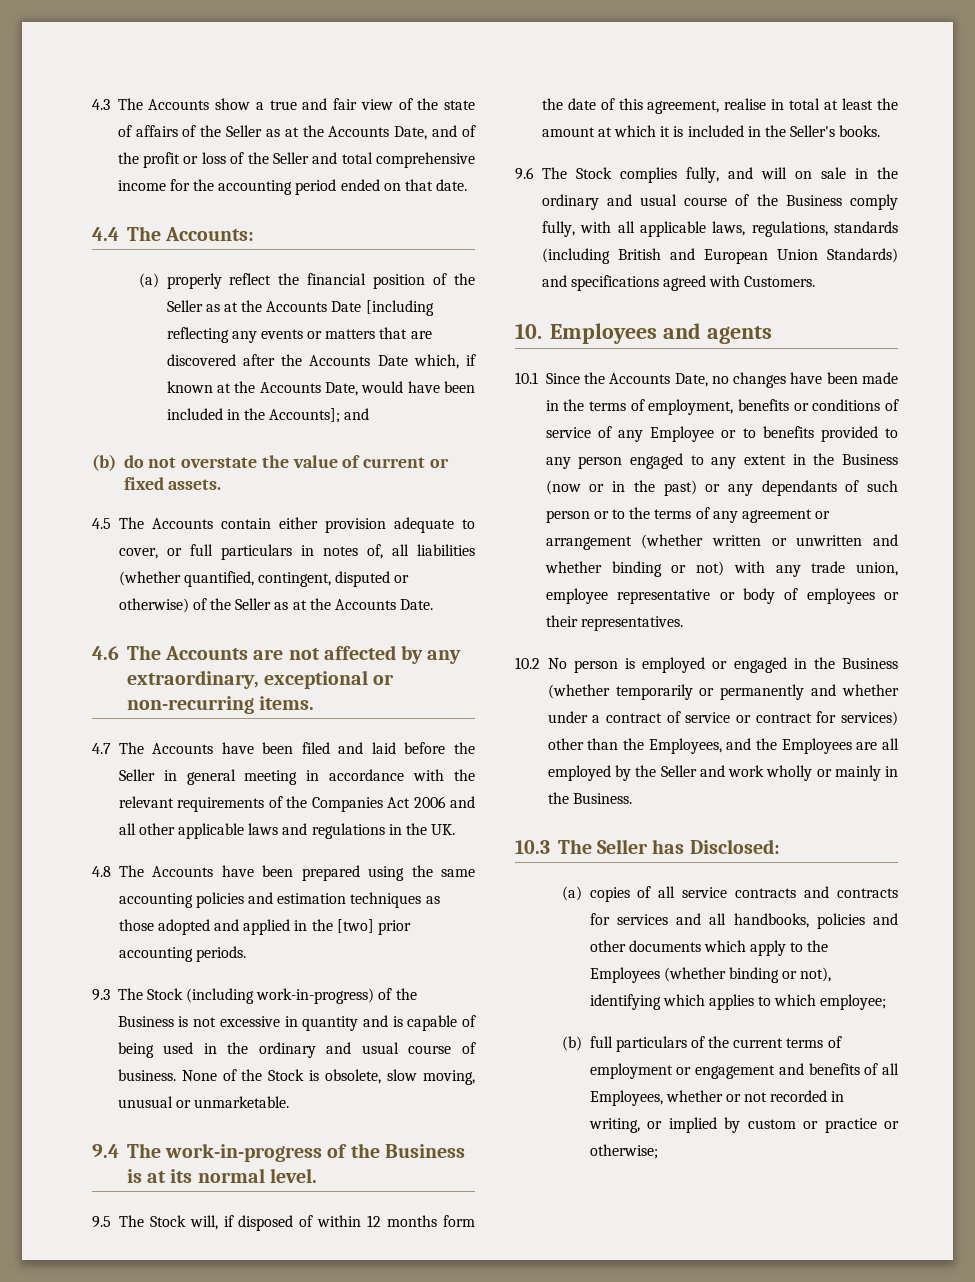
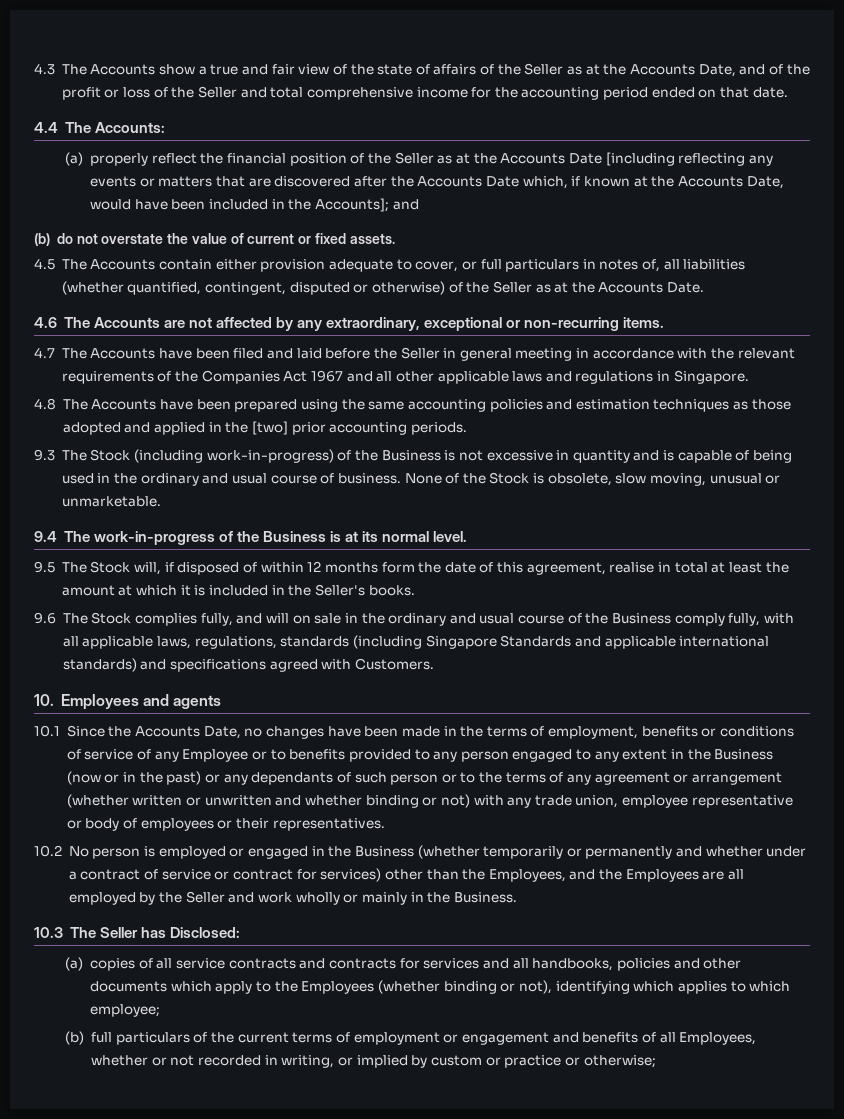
[413,796,446,808] 2006 -> [310,370,343,382] 1967
[406,823,456,835] the UK. -> [673,370,749,384] Singapore.
[617,248,898,264] British and European Union Standards) -> [425,635,770,649] [62,658,137,672] Singapore Standards and applicable international standards)

